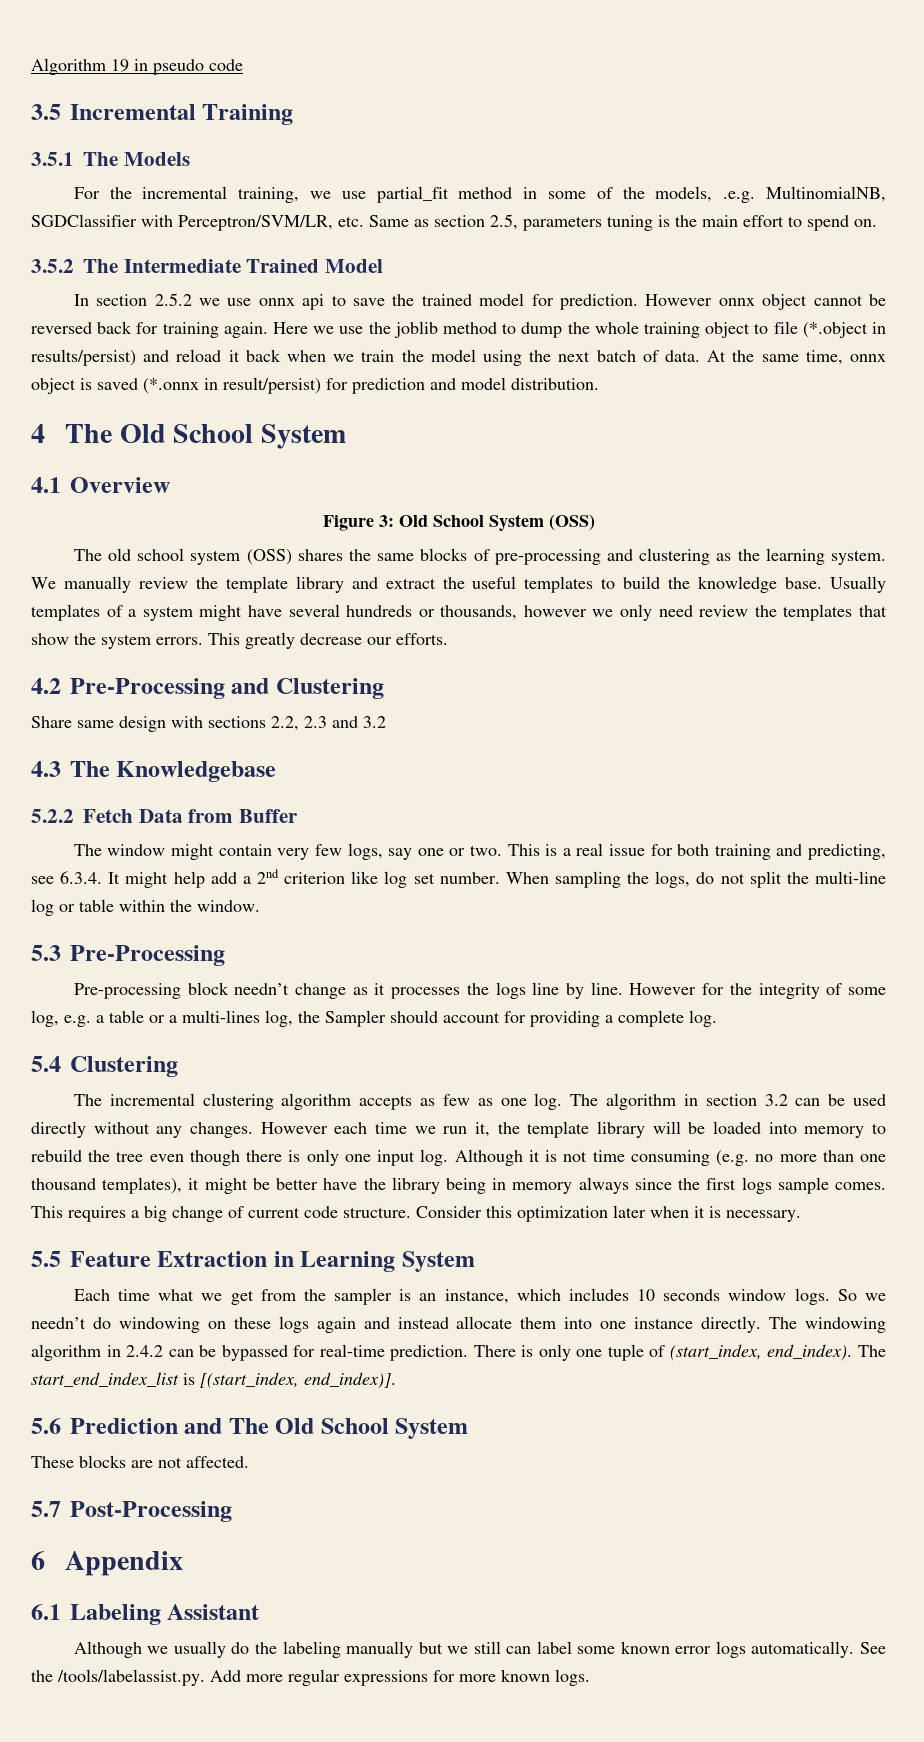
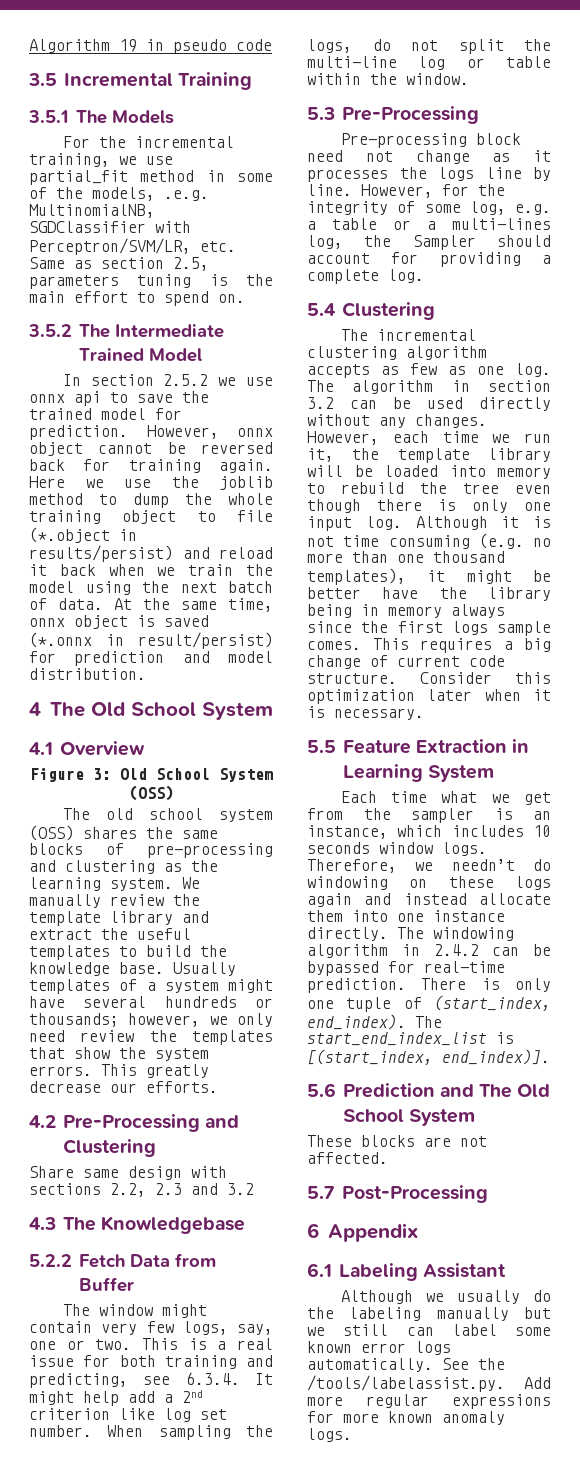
[645,294,713,306] However -> [146,425,219,439] However,
[440,605,587,620] thousands, however -> [29,1013,201,1027] thousands; however,
[388,848,413,860] say -> [237,1324,273,1335] say,
[234,983,290,995] needn’t -> [307,150,393,162] need not
[629,983,697,995] However -> [361,184,433,198] However,
[260,1122,328,1134] However -> [307,431,379,445] However,
[837,1289,857,1301] So -> [307,859,397,873] Therefore,
(550, 1675) none -> [442,1411,505,1425] anomaly

